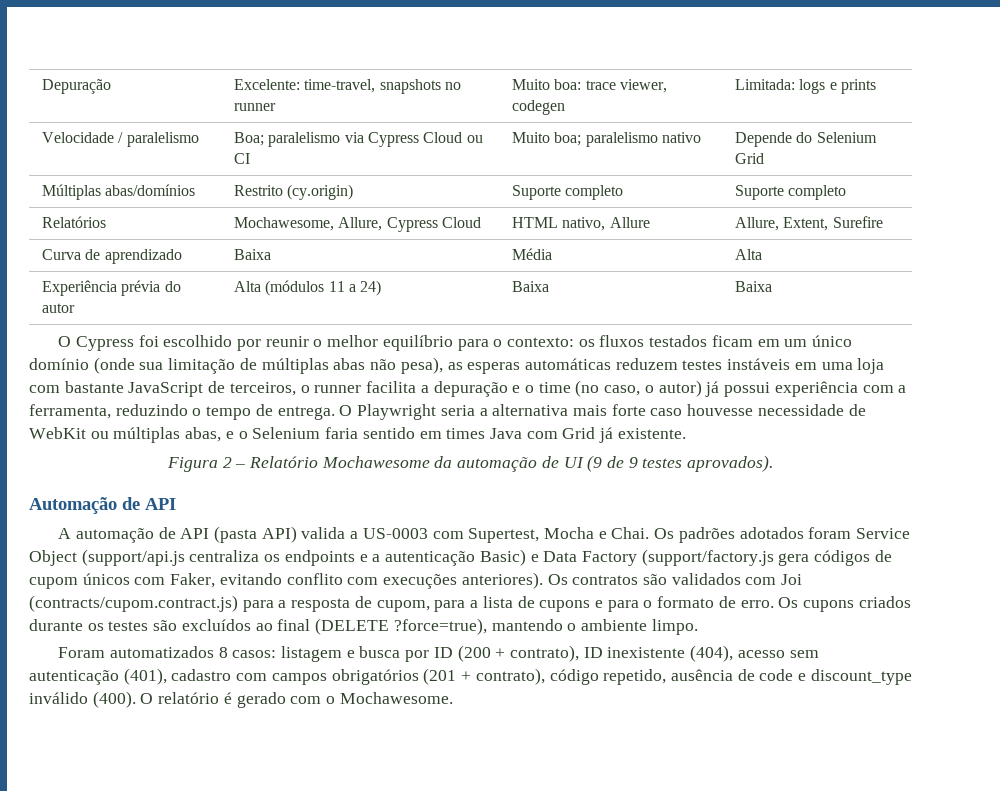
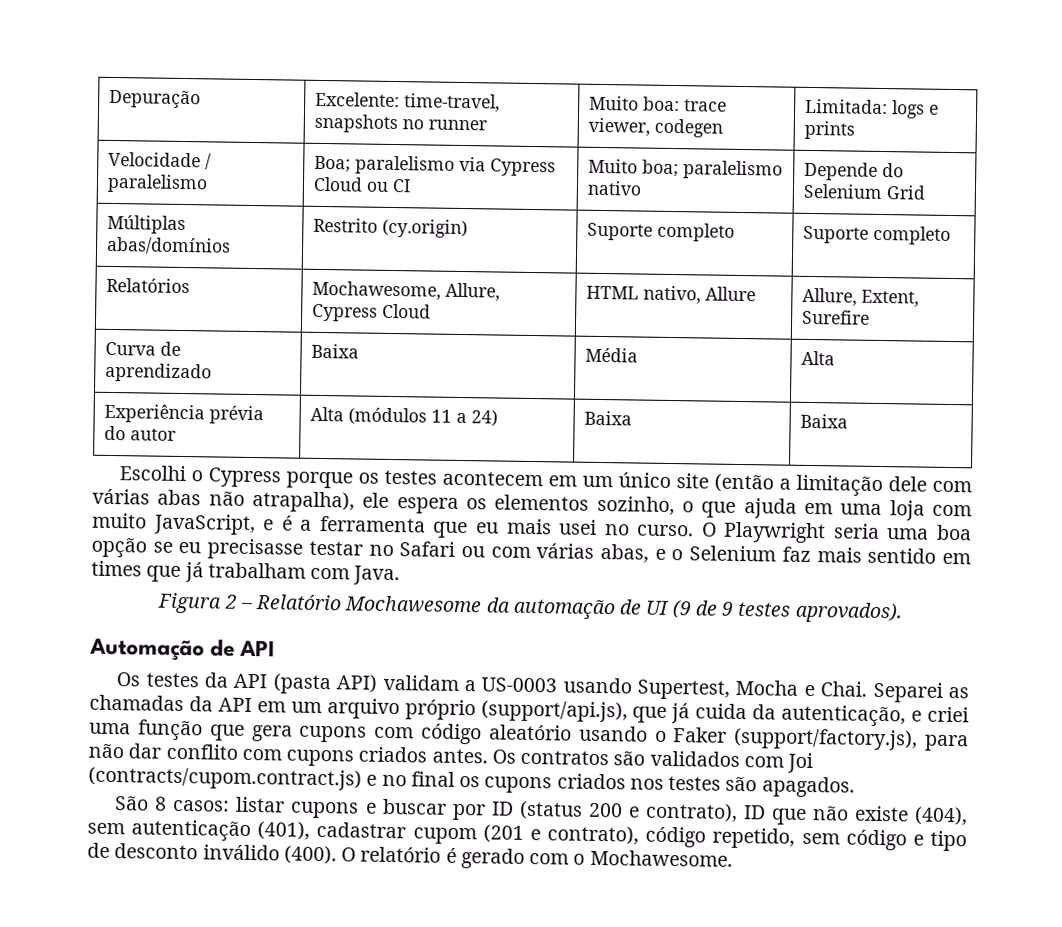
[58,335,853,351] [29,357,885,374] [29,380,907,397] [29,404,866,420] [29,427,181,443] O Cypress foi escolhido por reunir o melhor equilíbrio para o contexto: os fluxos testados ficam em um único domínio (onde sua limitação de múltiplas abas não pesa), as esperas automáticas reduzem testes instáveis em uma loja com bastante JavaScript de terceiros, o runner facilita a depuração e o time (no caso, o autor) já possui experiência com a ferramenta, reduzindo o tempo de entrega. O Playwright seria a alternativa mais forte caso houvesse necessidade de WebKit ou múltiplas -> [119,465,973,498] [92,488,973,521] [92,512,972,544] [91,537,595,560] Escolhi o Cypress porque os testes acontecem em um único site (então a limitação dele com várias abas não atrapalha), ele espera os elementos sozinho, o que ajuda em uma loja com muito JavaScript, e é a ferramenta que eu mais usei no curso. O Playwright seria uma boa opção se eu precisasse testar no Safari ou com várias
[325,427,359,439] faria -> [781,546,862,563] faz mais
[489,427,686,443] Java com Grid já existente. -> [146,562,401,586] que já trabalham com Java.
[58,527,176,543] A automação de -> [116,672,229,688] Os testes da
[301,527,346,539] valida -> [382,674,459,691] validam
[432,531,464,539] com -> [562,677,632,694] usando
[654,527,911,543] [29,549,892,566] [29,572,543,589] Os padrões adotados foram Service Object (support/api.js centraliza os endpoints e a autenticação Basic) e Data Factory (support/factory.js gera códigos de cupom únicos com Faker, evitando conflito com execuções anteriores). -> [872,681,970,703] [89,694,970,728] [89,719,970,752] [88,743,488,767] Separei as chamadas da API em um arquivo próprio (support/api.js), que já cuida da autenticação, e criei uma função que gera cupons com código aleatório usando o Faker (support/factory.js), para não dar conflito com cupons criados antes.
[242,596,911,612] [29,618,698,635] [58,645,819,662] [29,668,912,685] para a resposta de cupom, para a lista de cupons e para o formato de erro. Os cupons criados durante os testes são excluídos ao final (DELETE ?force=true), mantendo o ambiente limpo. // Foram automatizados 8 casos: listagem e busca por ID (200 + contrato), ID inexistente (404), acesso sem autenticação (401), cadastro com campos obrigatórios (201 + contrato), código repetido, ausência de code e discount_type -> [366,771,855,798] [114,796,968,826] [87,819,968,852] [87,842,199,860] e no final os cupons criados nos testes são apagados. // São 8 casos: listar cupons e buscar por ID (status 200 e contrato), ID que não existe (404), sem autenticação (401), cadastrar cupom (201 e contrato), código repetido, sem código e tipo de desconto

